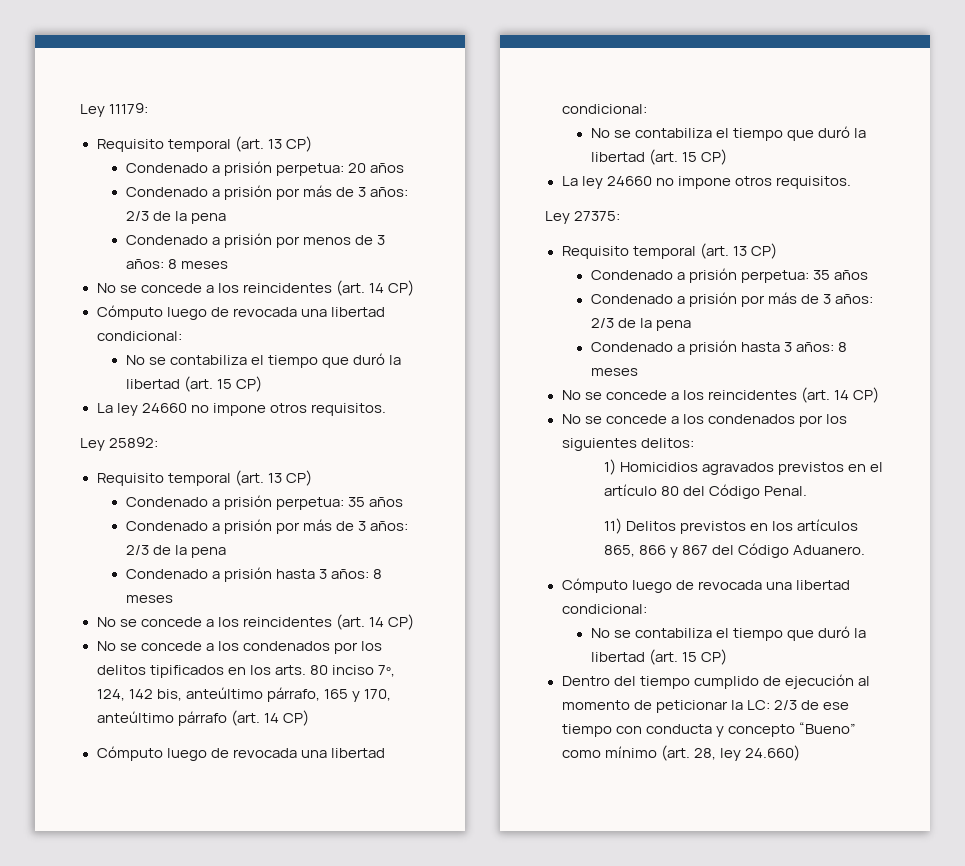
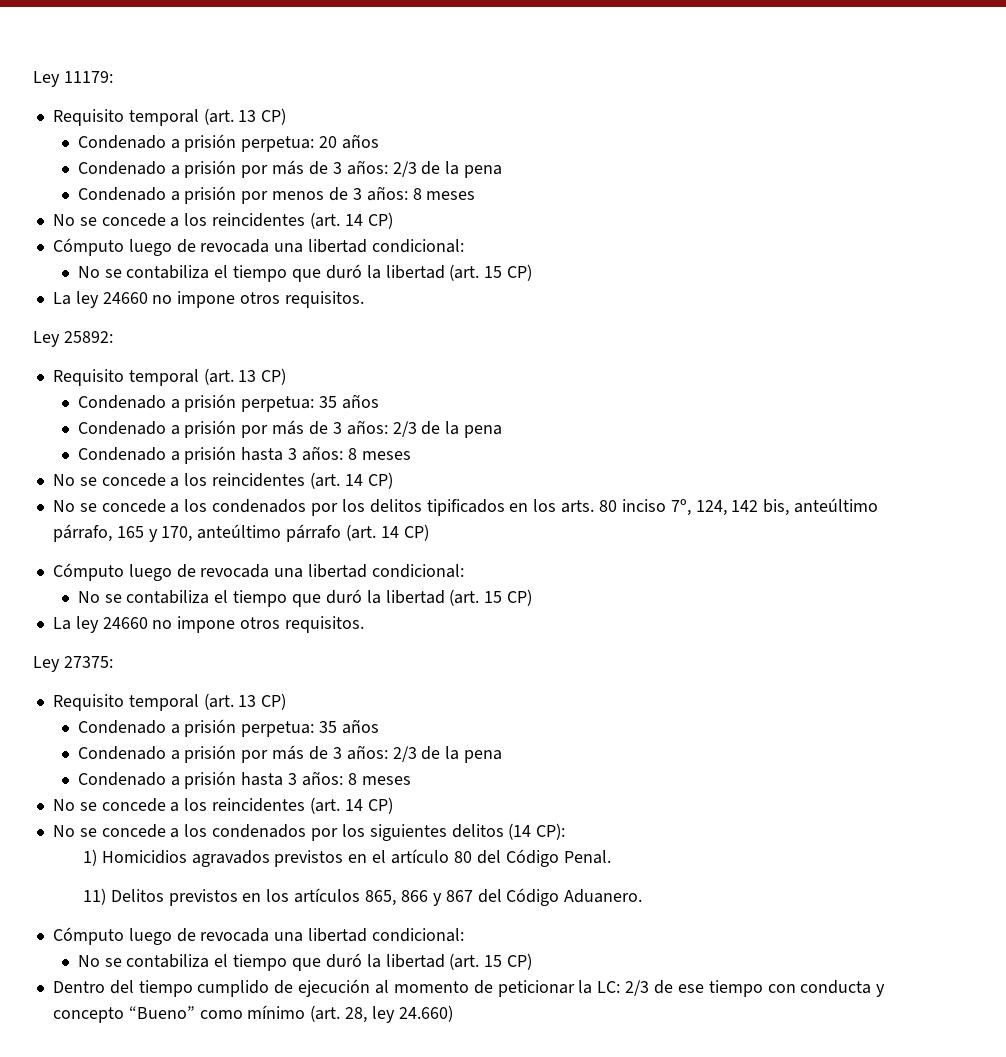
[640,438,694,448] delitos: -> [451,823,566,840] delitos (14 CP):

